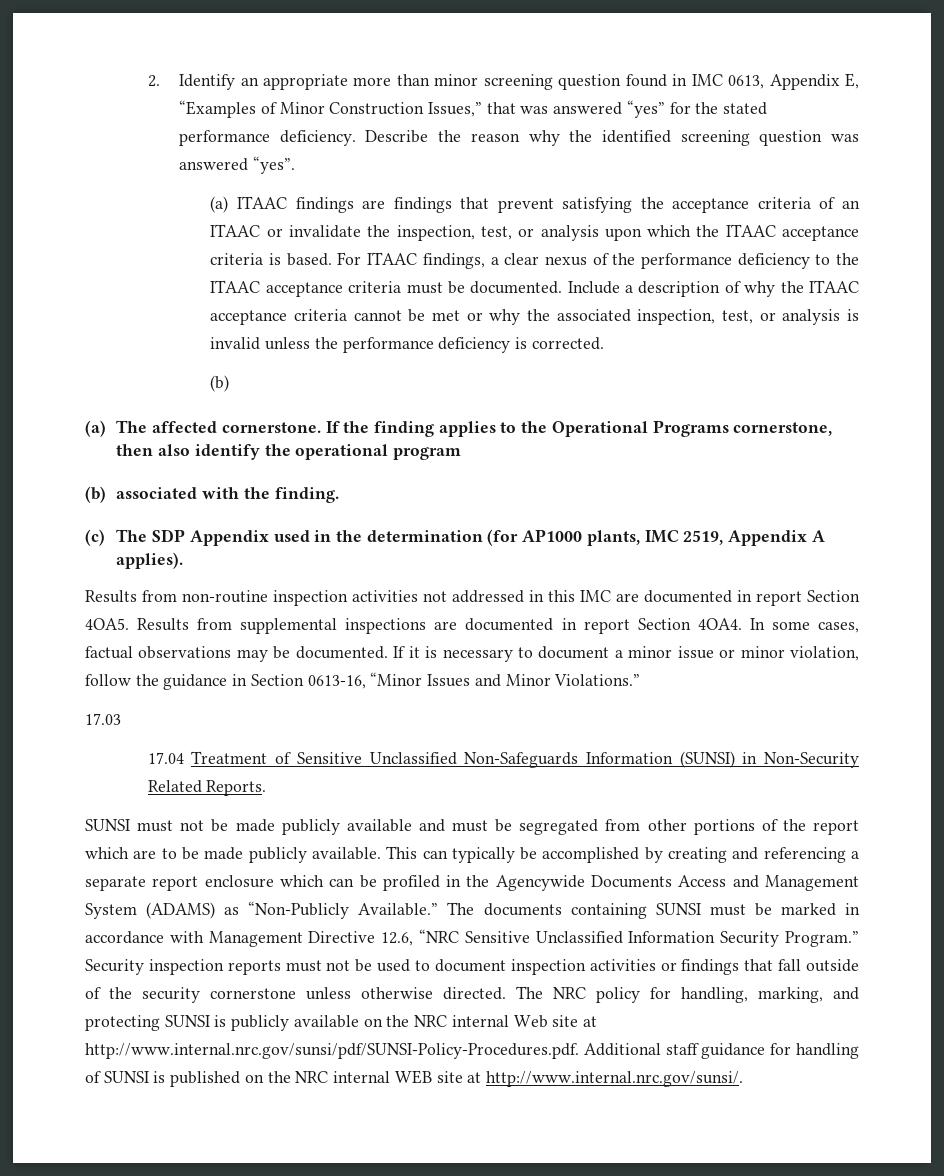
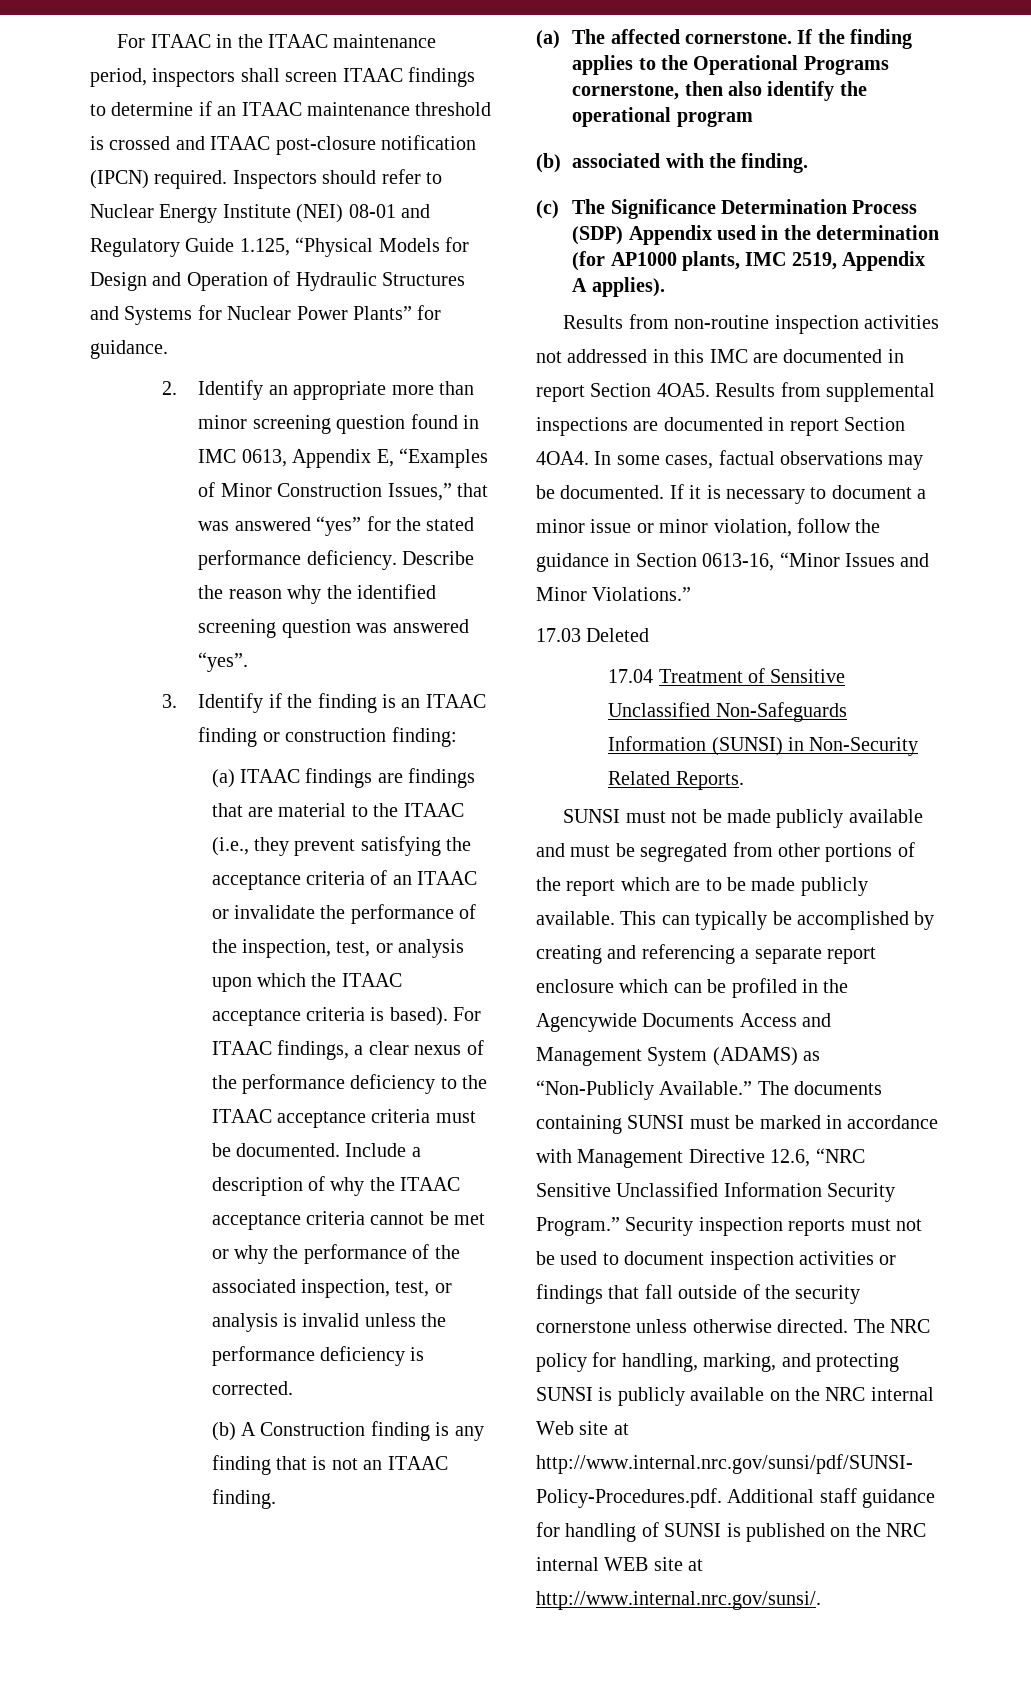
(147, 81) none -> [117,34,437,48] [90,67,475,87] [90,101,492,116] [90,135,476,155] [90,169,442,189] [90,204,430,223] [90,237,469,257] [90,271,465,291] [90,305,442,325] [90,340,168,359] For ITAAC in the ITAAC maintenance period, inspectors shall screen ITAAC findings to determine if an ITAAC maintenance threshold is crossed and ITAAC post-closure notification (IPCN) required. Inspectors should refer to Nuclear Energy Institute (NEI) 08-01 and Regulatory Guide 1.125, “Physical Models for Design and Operation of Hydraulic Structures and Systems for Nuclear Power Plants” for guidance. //
(295, 165) none -> [162,693,486,713] [198,727,457,747] // 3. Identify if the finding is an ITAAC finding or construction finding:
(490, 203) none -> [247,803,464,817] [211,837,289,856] are material to the ITAAC (i.e., they
(391, 231) none -> [350,904,477,924] [211,939,237,953] performance of the
[286,253,332,266] based. -> [389,1007,448,1026] based).
(551, 315) none -> [303,1244,460,1264] performance of the
(230, 383) none -> [240,1421,484,1441] [211,1455,448,1475] [211,1489,276,1509] A Construction finding is any finding that is not an ITAAC finding.
[152,529,186,542] SDP -> [610,199,918,219] [572,226,624,245] Significance Determination Process (SDP)
(121, 719) none -> [586,628,650,642] Deleted

